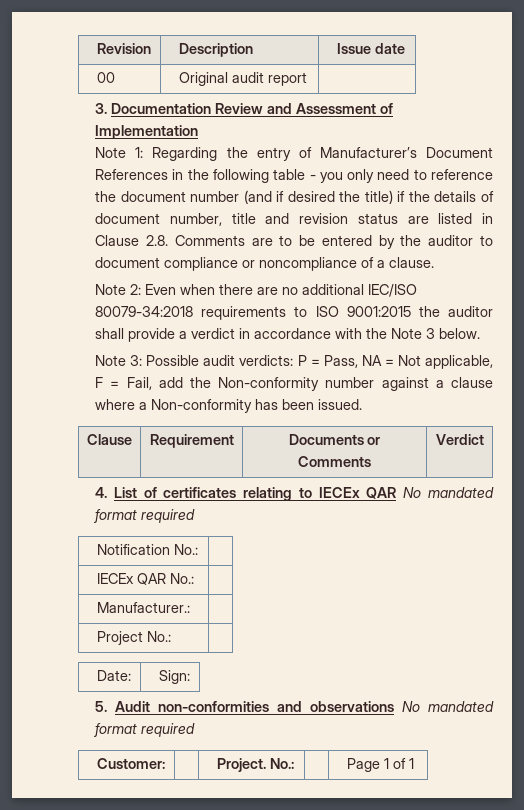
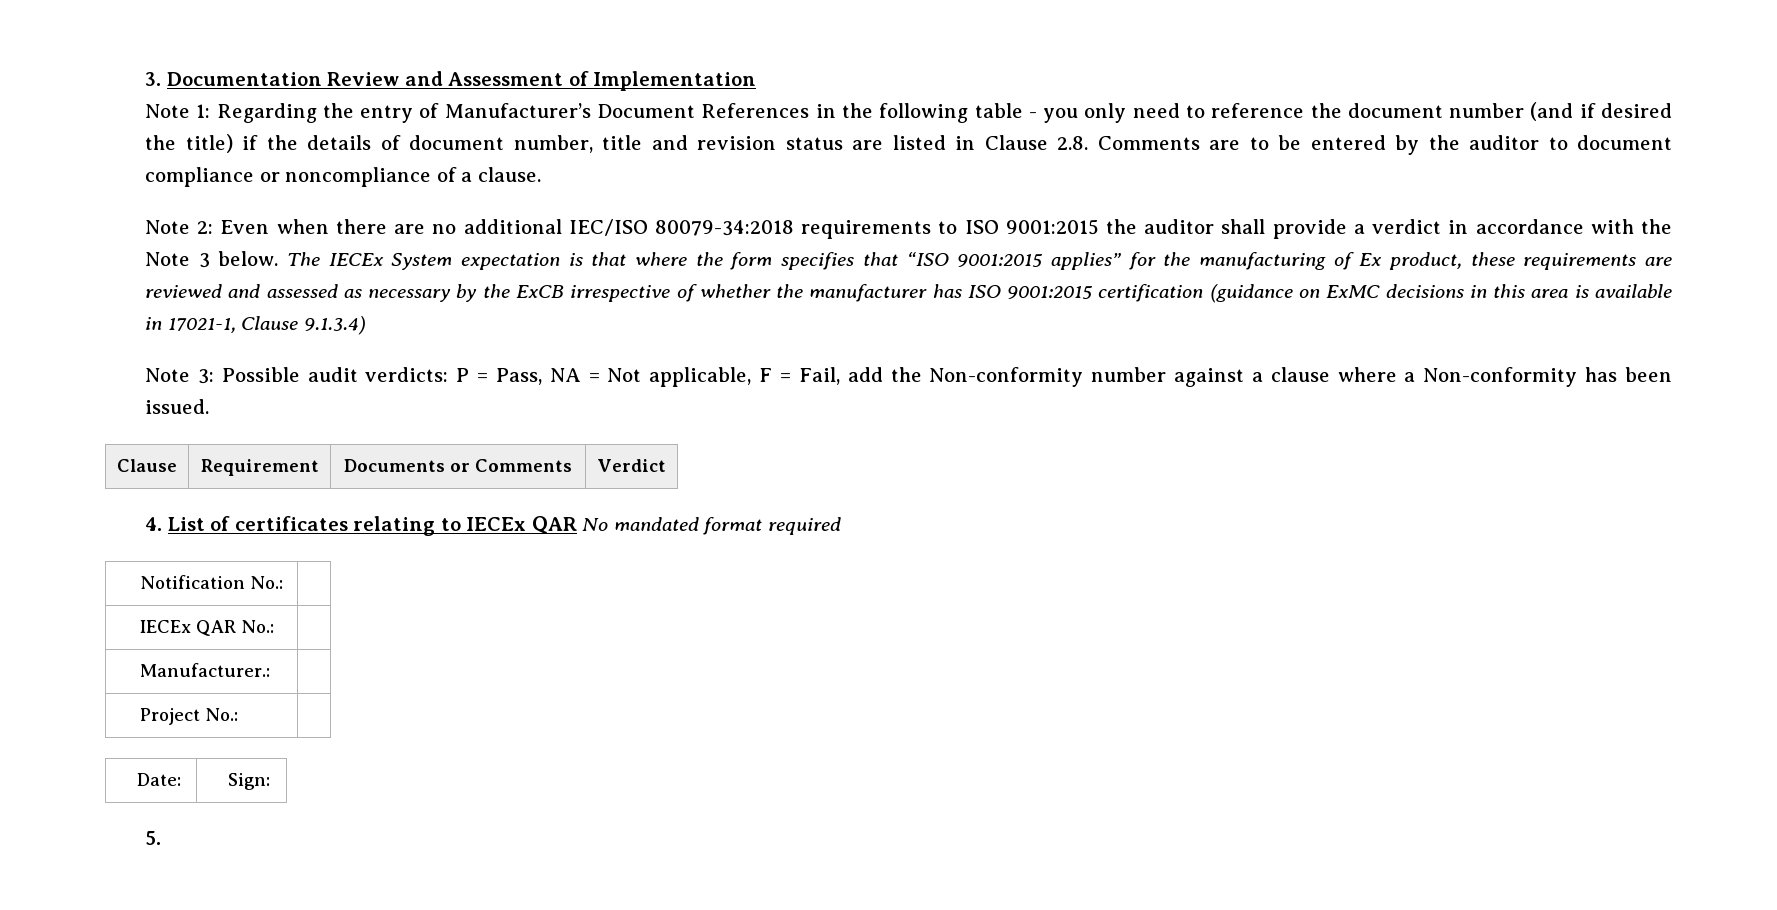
[96,43,151,54] [178,43,253,57] [336,43,405,54] [96,72,115,83] [178,72,307,86] Revision | Description | Issue date // 00 | Original audit report | // -> (145, 79) none
(481, 333) none -> [287,252,1673,270] [145,284,1673,303] [145,316,366,335] The IECEx System expectation is that where the form specifies that “ISO 9001:2015 applies” for the manufacturing of Ex product, these requirements are reviewed and assessed as necessary by the ExCB irrespective of whether the manufacturer has ISO 9001:2015 certification (guidance on ExMC decisions in this area is available in 17021-1, Clause 9.1.3.4)
[115,701,494,712] [94,723,196,737] [96,758,165,769] [216,758,294,772] [346,758,414,772] Audit non-conformities and observations No mandated format required // Customer: | | Project. No.: | | Page 1 of 1 -> (162, 838) none

